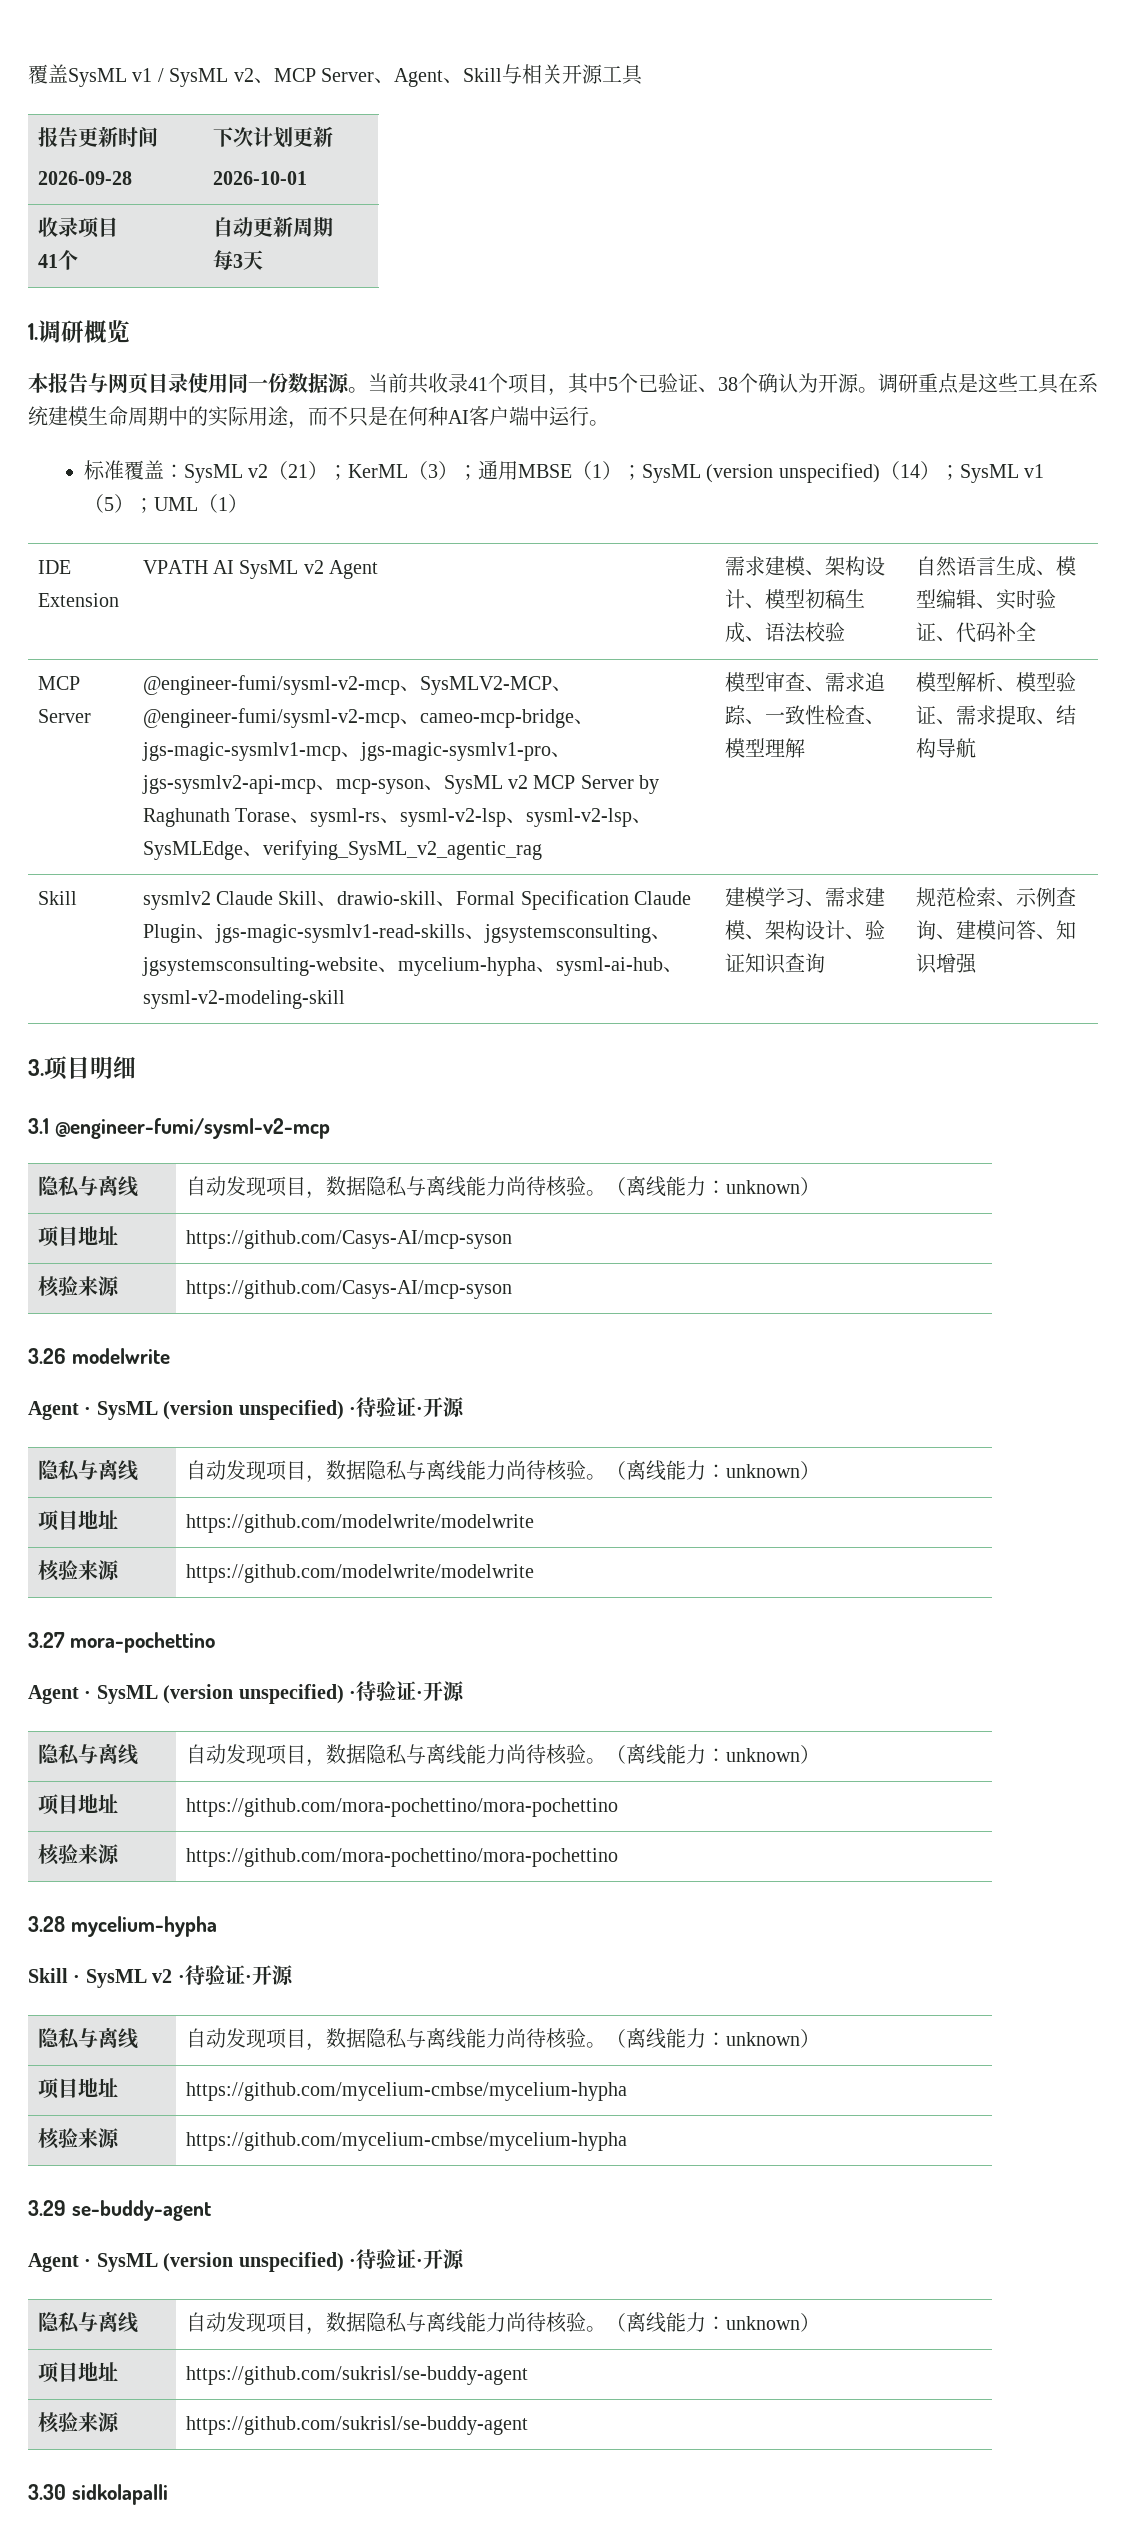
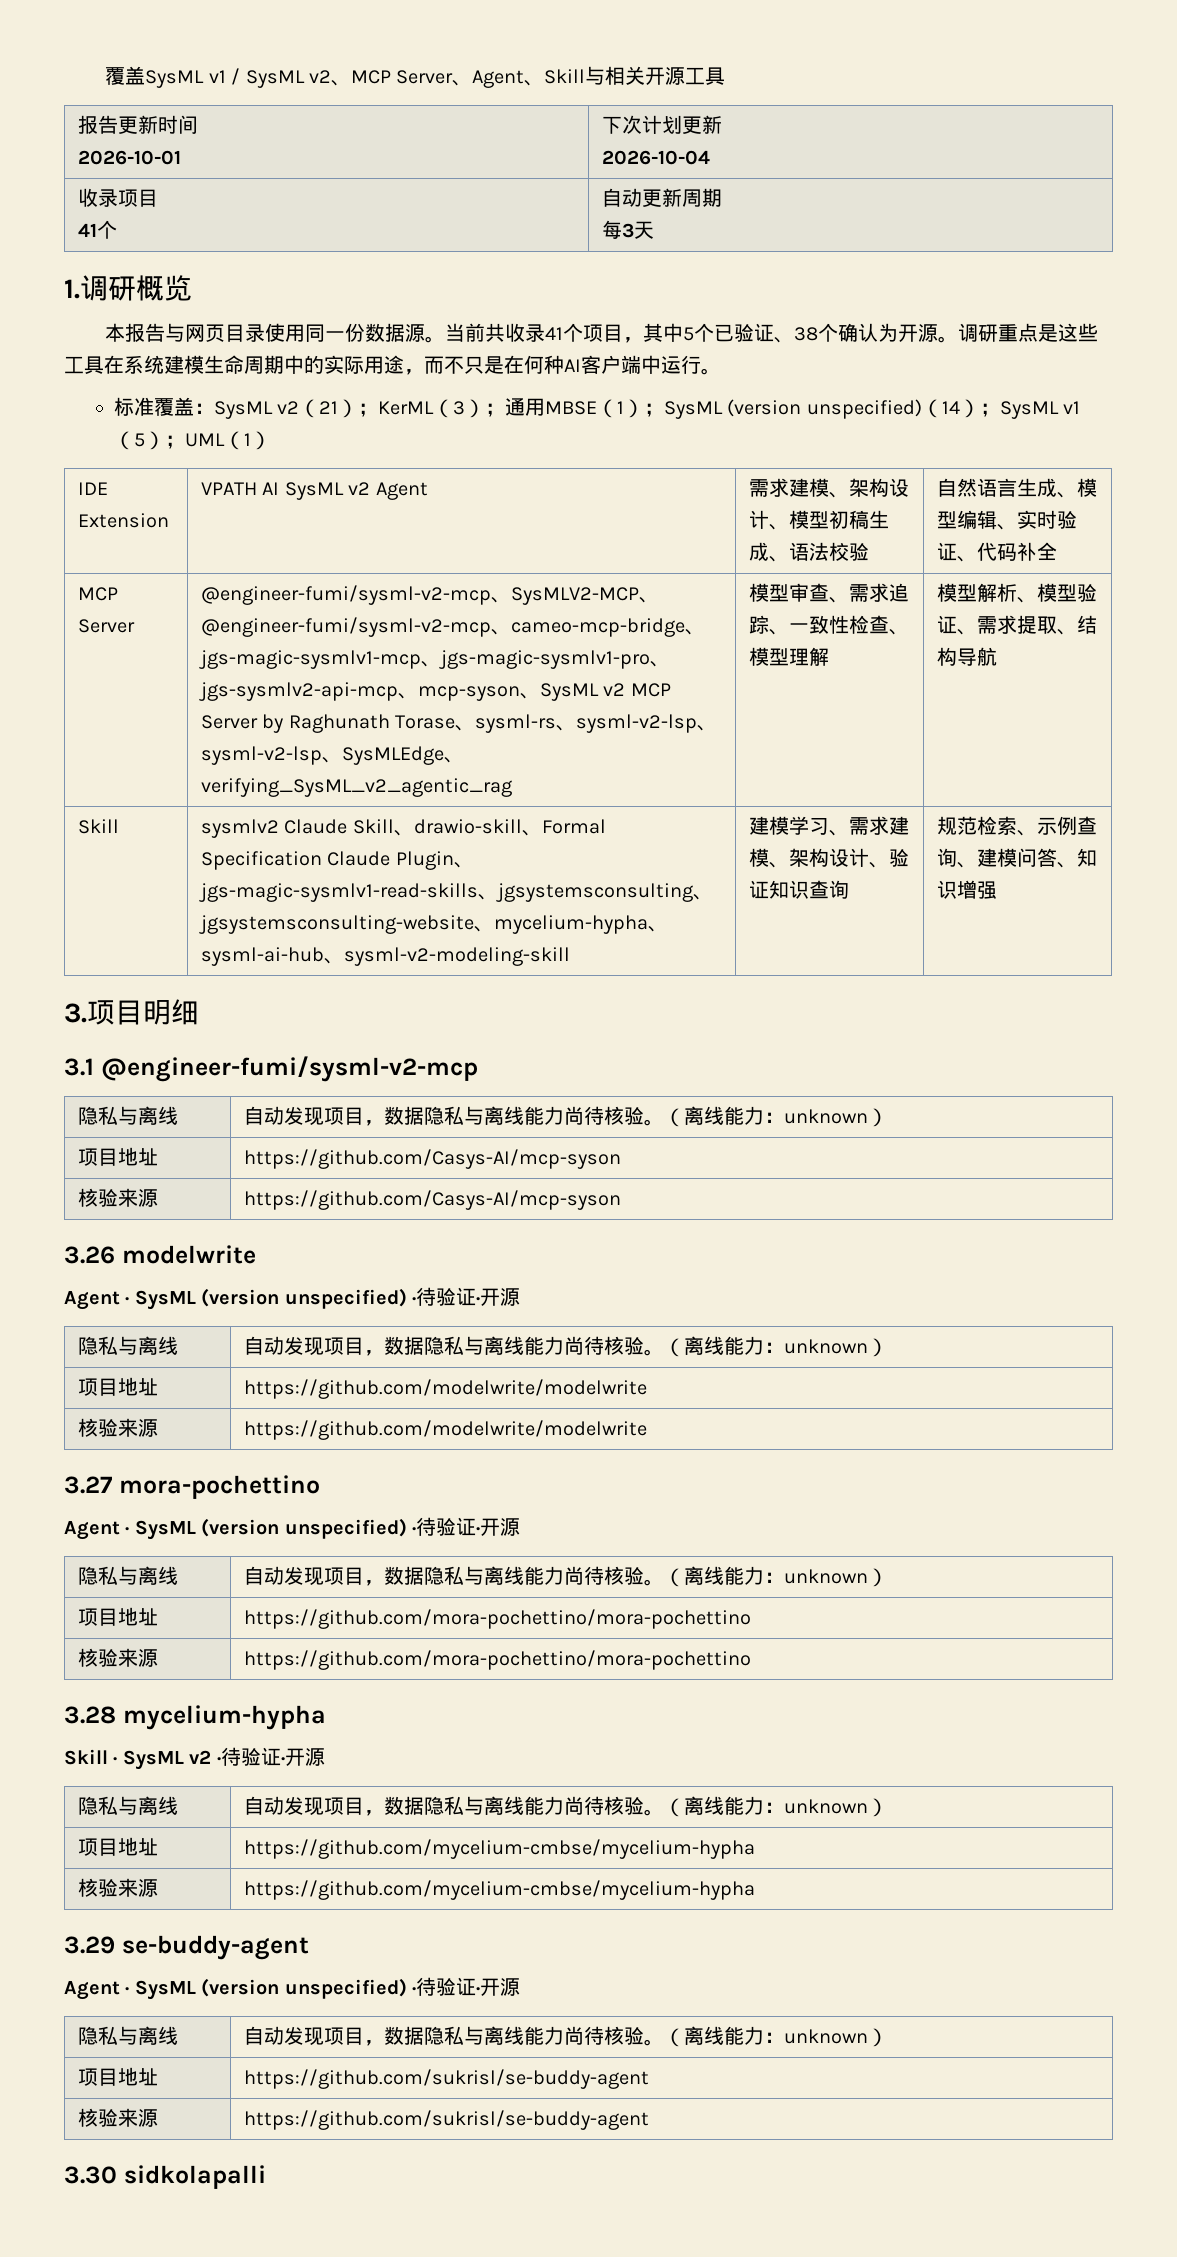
[37,171,132,185] 2026-09-28 -> [78,150,182,165] 2026-10-01
[212,171,307,185] 2026-10-01 -> [602,150,711,165] 2026-10-04

